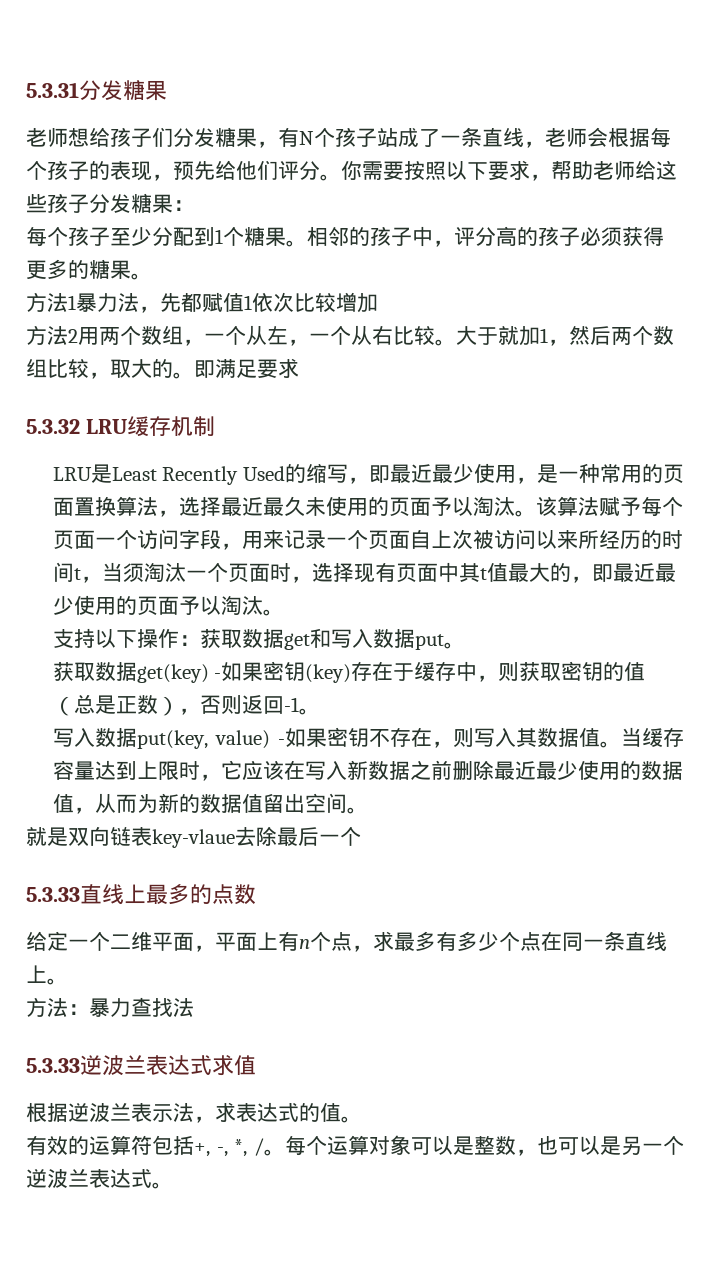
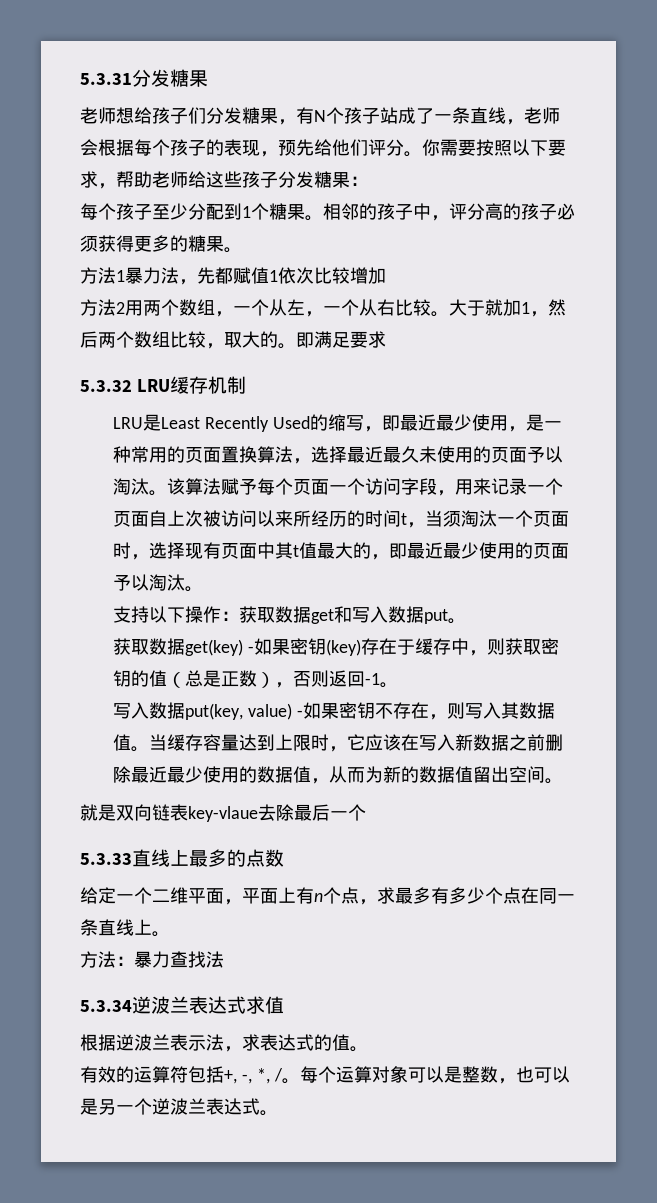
[26,1058,80,1073] 5.3.33 -> [80,1000,132,1012] 5.3.34

